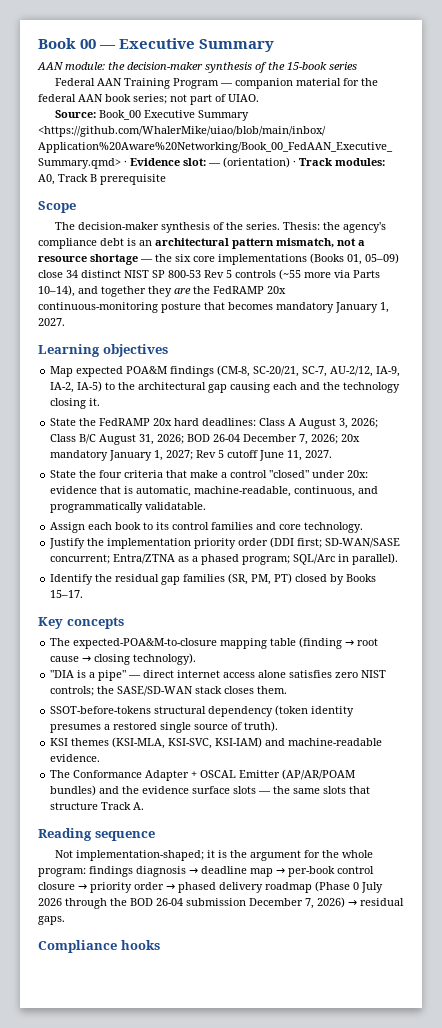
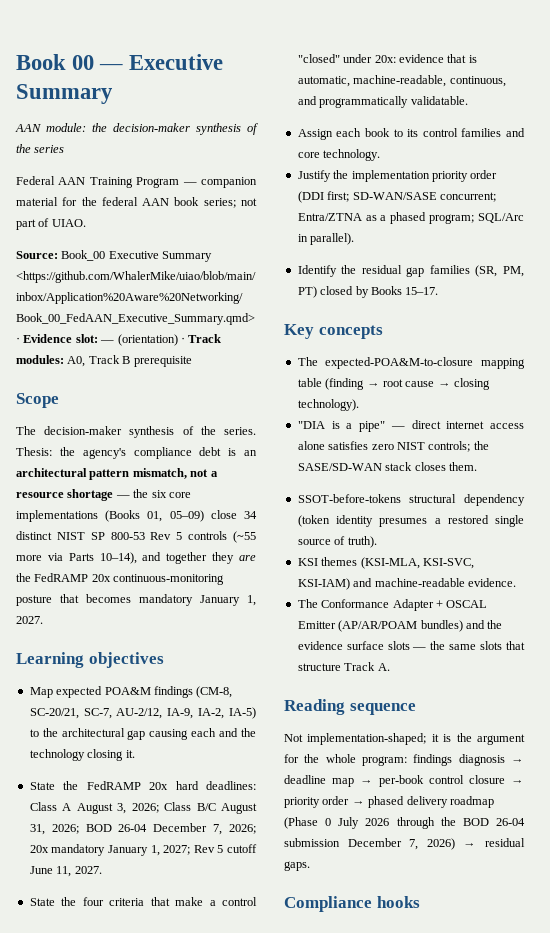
[287,62,327,70] 15-book -> (31, 148) none

